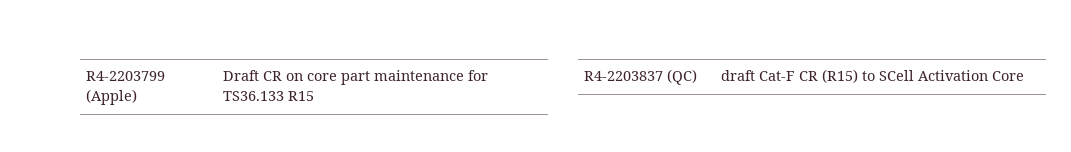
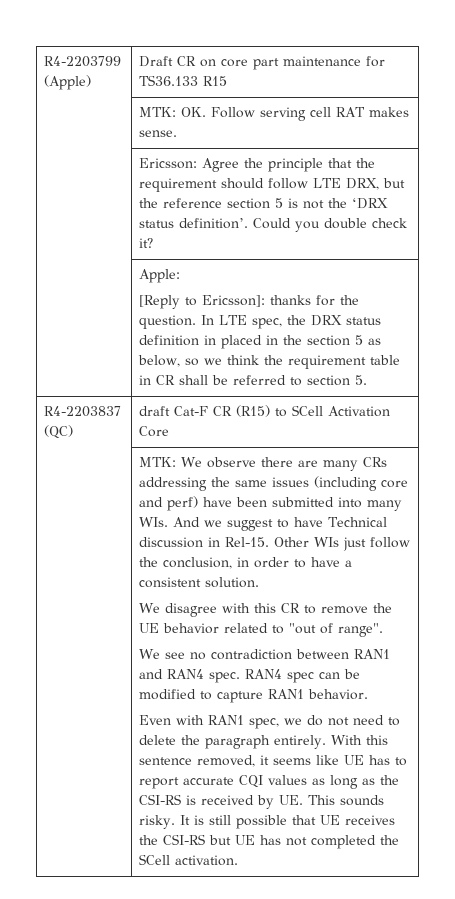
(315, 96) none -> [138,107,409,121] [138,130,177,137] [138,158,375,172] [138,178,405,192] [138,198,388,209] [138,218,407,232] [138,238,153,248] [138,269,180,283] [138,295,359,309] [138,315,381,329] [138,335,381,349] [137,355,400,369] [138,375,367,386] // | MTK: OK. Follow serving cell RAT makes sense. // | Ericsson: Agree the principle that the requirement should follow LTE DRX, but the reference section 5 is not the ‘DRX status definition’. Could you double check it? // | Apple: // [Reply to Ericsson]: thanks for the question. In LTE spec, the DRX status definition in placed in the section 5 as below, so we think the requirement table in CR shall be referred to section 5.
(1025, 76) none -> [138,457,387,471] [138,476,408,491] [138,496,402,511] [138,517,387,531] [138,537,410,551] [138,557,352,569] [138,577,259,588] [138,603,392,617] [138,623,383,637] [138,649,390,660] [138,669,360,683] [138,689,368,703] [138,715,400,729] [138,735,388,749] [138,755,407,767] [138,775,399,789] [138,794,384,809] [138,815,395,829] [138,834,399,849] [138,854,238,866] // | MTK: We observe there are many CRs addressing the same issues (including core and perf) have been submitted into many WIs. And we suggest to have Technical discussion in Rel-15. Other WIs just follow the conclusion, in order to have a consistent solution. // We disagree with this CR to remove the UE behavior related to "out of range". // We see no contradiction between RAN1 and RAN4 spec. RAN4 spec can be modified to capture RAN1 behavior. // Even with RAN1 spec, we do not need to delete the paragraph entirely. With this sentence removed, it seems like UE has to report accurate CQI values as long as the CSI-RS is received by UE. This sounds risky. It is still possible that UE receives the CSI-RS but UE has not completed the SCell activation.

